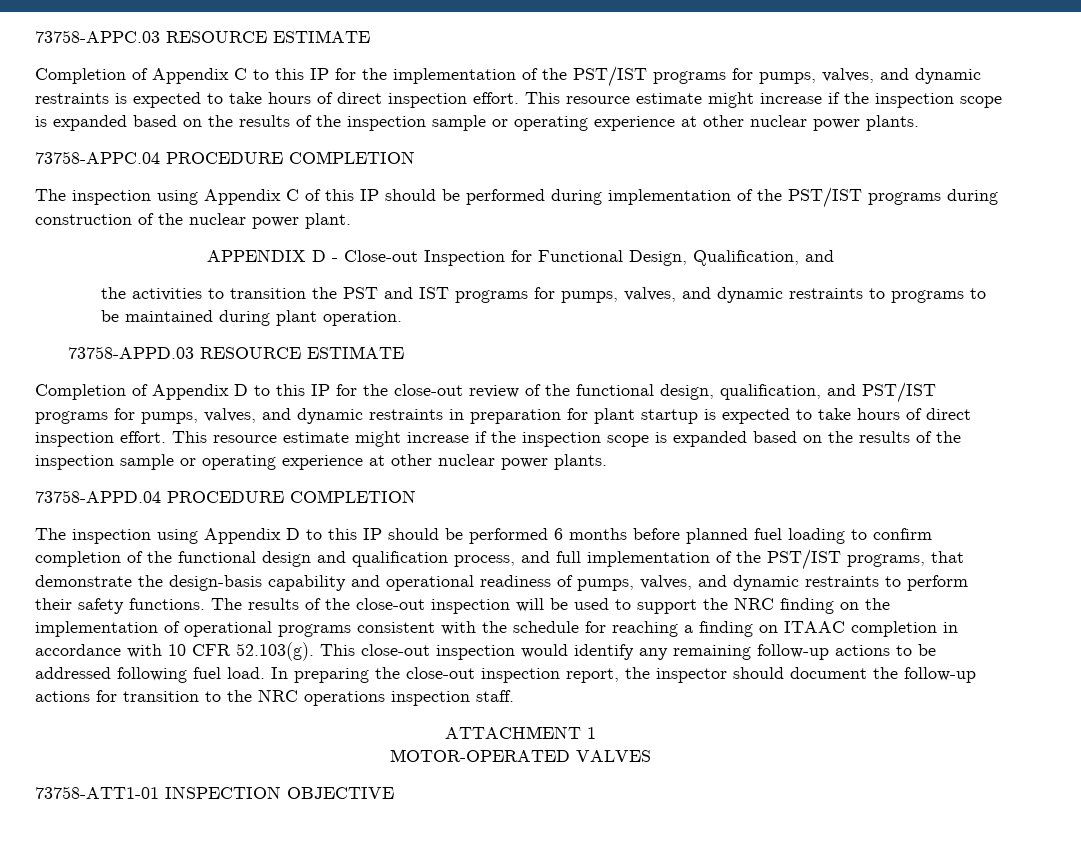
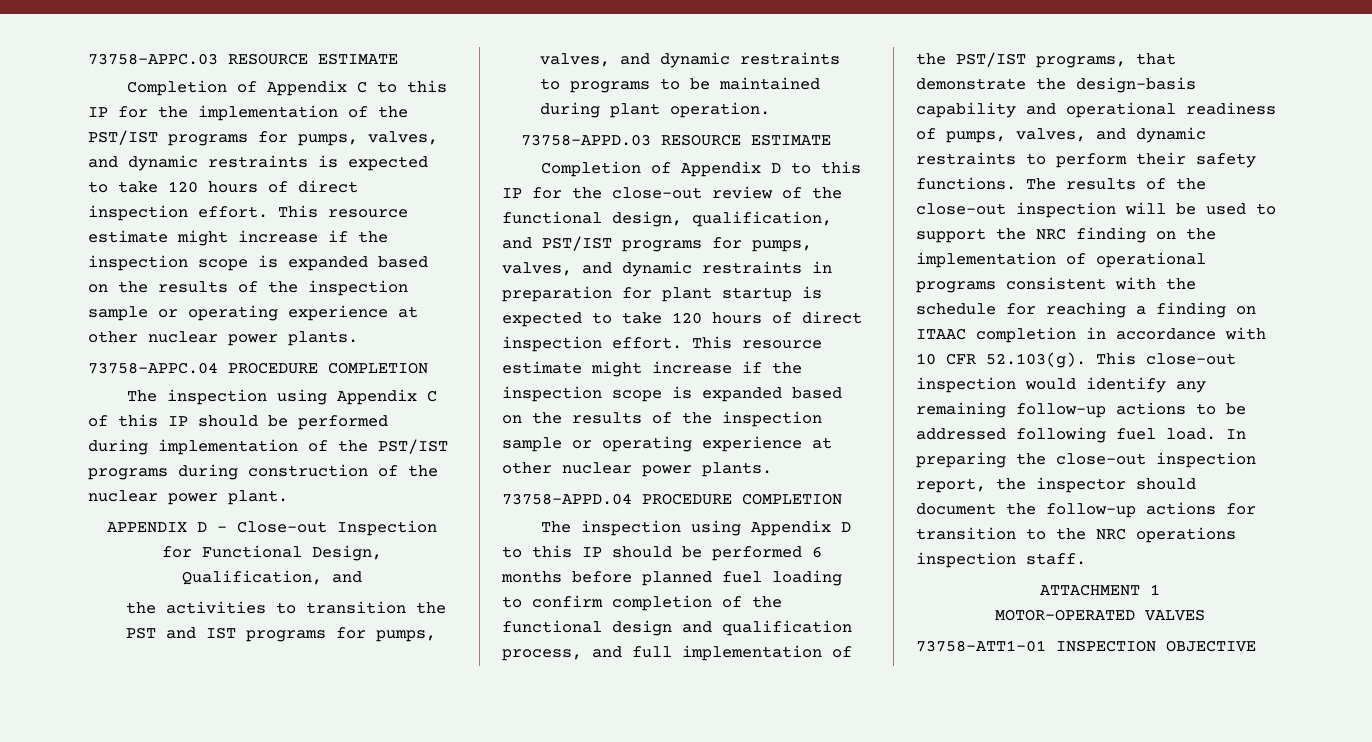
(262, 98) none -> [168,181,198,193] 120
(851, 414) none -> [672,312,702,324] 120

